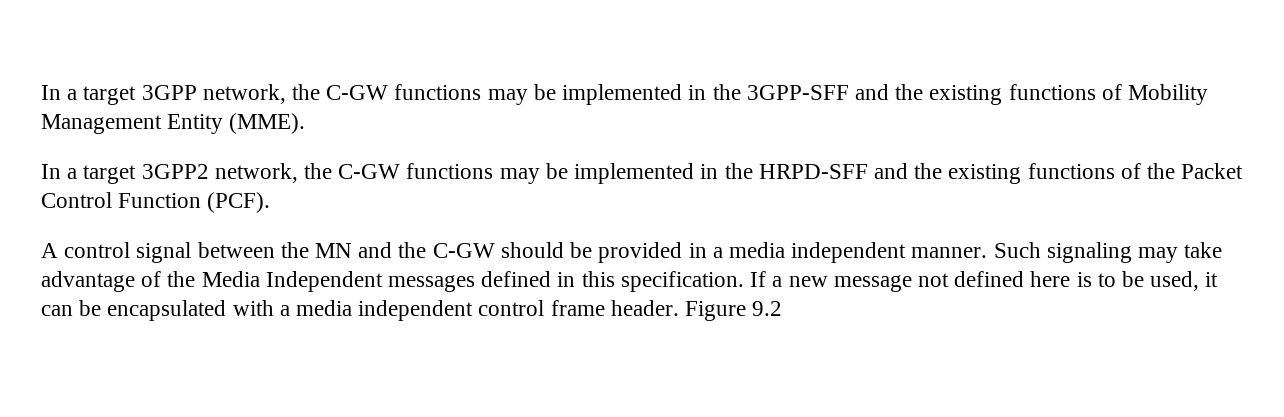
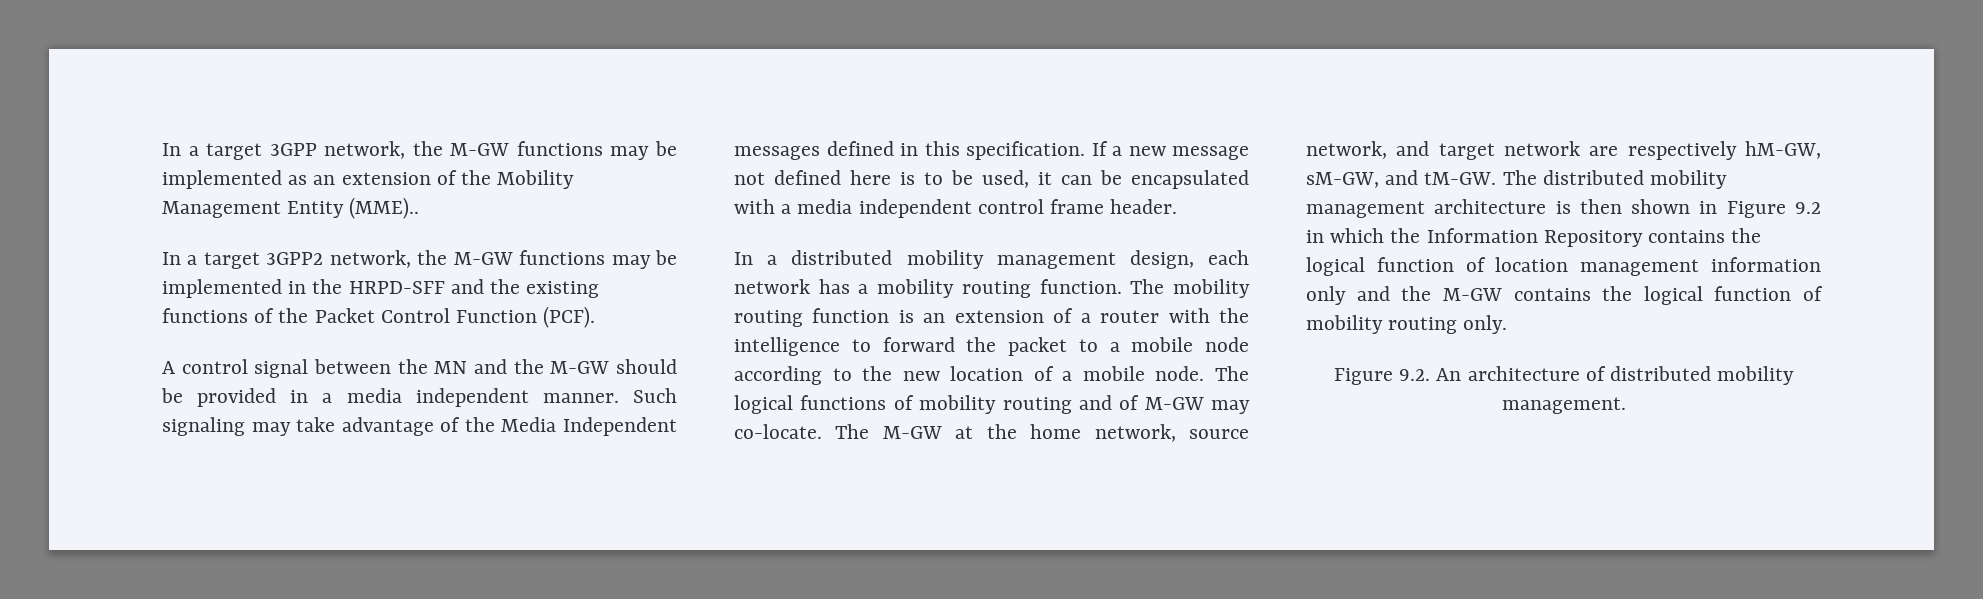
[326,84,1122,105] C-GW functions may be implemented in the 3GPP-SFF and the existing functions of -> [450,141,677,160] [162,170,492,189] M-GW functions may be implemented as an extension of the
[229,113,306,134] (MME). -> [349,197,420,219] (MME)..
[338,164,401,179] C-GW -> [453,252,513,265] M-GW
[432,243,495,258] C-GW -> [550,361,610,374] M-GW
[685,301,783,321] Figure 9.2 -> [734,250,1249,269] [734,279,1250,298] [734,308,1249,327] [734,337,1249,356] [734,366,1249,385] [734,395,1250,414] [734,424,1249,442] [1306,141,1821,160] [1306,170,1728,189] [1306,199,1821,218] [1306,228,1762,247] [1306,257,1821,276] [1306,286,1823,305] [1306,315,1508,334] [1333,366,1795,385] [1501,397,1626,414] // In a distributed mobility management design, each network has a mobility routing function. The mobility routing function is an extension of a router with the intelligence to forward the packet to a mobile node according to the new location of a mobile node. The logical functions of mobility routing and of M-GW may co-locate. The M-GW at the home network, source network, and target network are respectively hM-GW, sM-GW, and tM-GW. The distributed mobility management architecture is then shown in Figure 9.2 in which the Information Repository contains the logical function of location management information only and the M-GW contains the logical function of mobility routing only. // Figure 9.2. An architecture of distributed mobility management.

